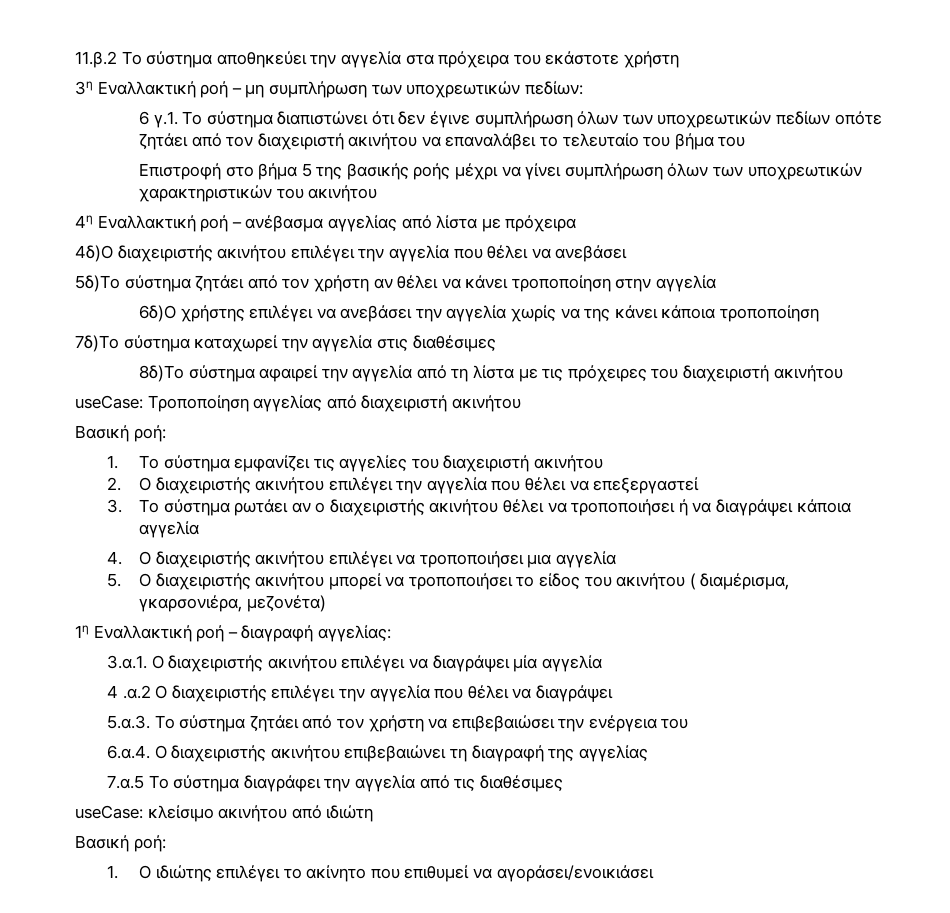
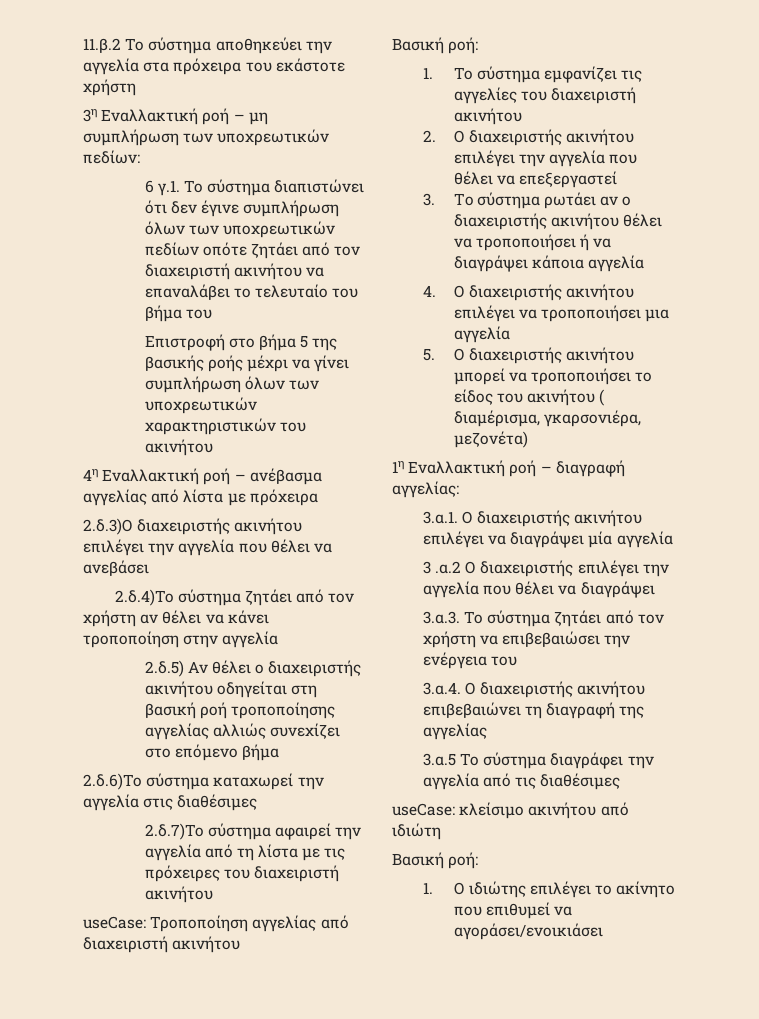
[75,245,113,262] 4δ)Ο -> [83,518,133,535] 2.δ.3)Ο
[75,275,120,292] 5δ)Το -> [114,589,174,606] 2.δ.4)Το
[138,305,820,322] [75,335,119,352] 6δ)Ο χρήστης επιλέγει να ανεβάσει την αγγελία χωρίς να της κάνει κάποια τροποποίηση // 7δ)Το -> [144,660,362,677] [144,681,317,698] [144,702,335,719] [144,723,340,740] [144,744,279,761] [83,773,142,790] 2.δ.5) Αν θέλει ο διαχειριστής ακινήτου οδηγείται στη βασική ροή τροποποίησης αγγελίας αλλιώς συνεχίζει στο επόμενο βήμα // 2.δ.6)Το
[138,365,184,382] 8δ)Το -> [144,823,204,840] 2.δ.7)Το
[106,685,118,698] 4 -> [422,561,431,574] 3
[106,715,150,729] 5.α.3. -> [422,611,460,624] 3.α.3.
[106,745,150,759] 6.α.4. -> [422,682,461,695] 3.α.4.
[106,775,144,789] 7.α.5 -> [422,753,456,766] 3.α.5

